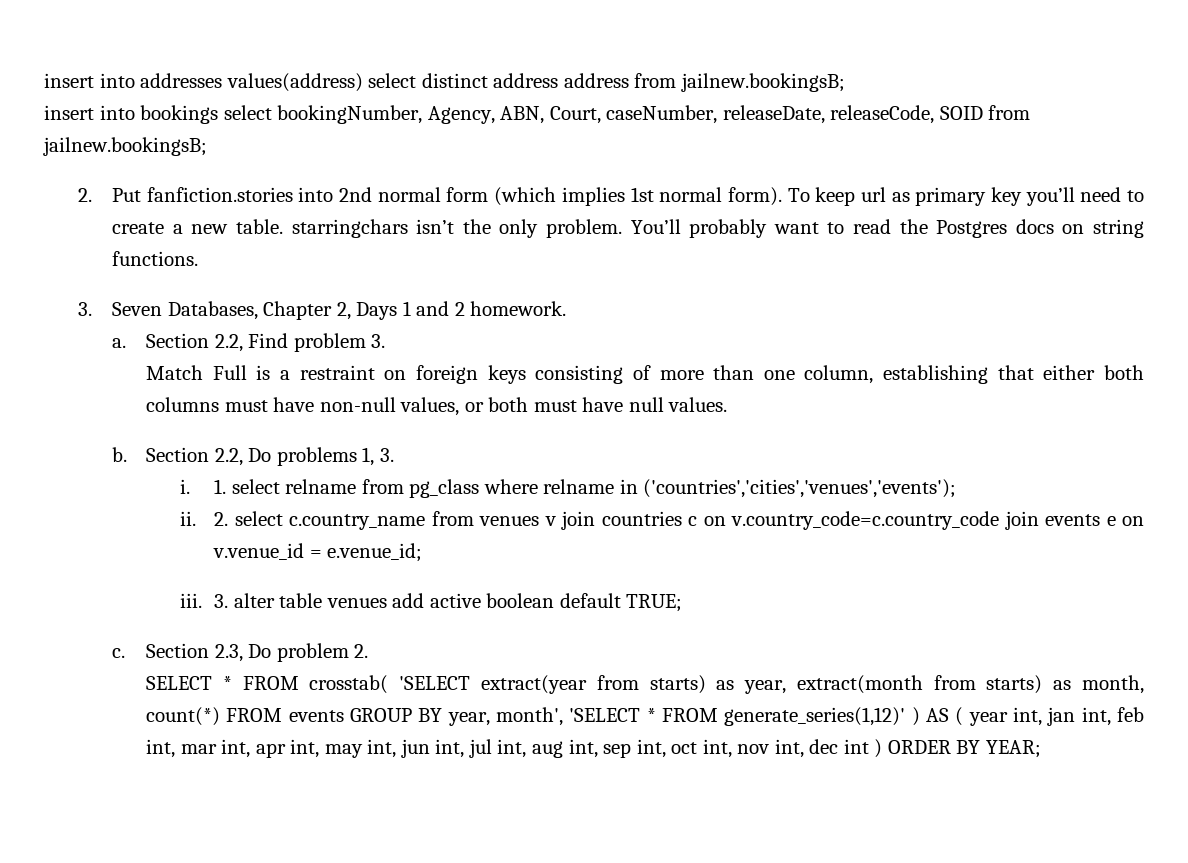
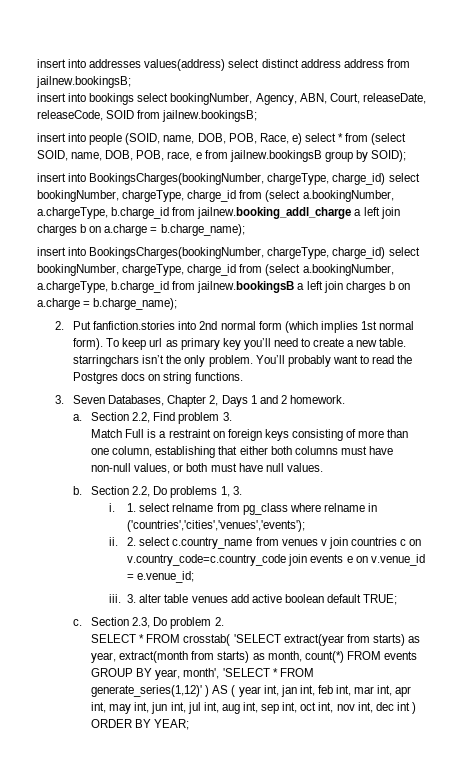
[606,105,718,124] caseNumber, -> (360, 98) none
(207, 146) none -> [37,133,407,145] [37,150,407,162] [37,173,420,185] [37,190,394,202] [37,207,400,219] [37,224,245,236] [37,247,420,259] [37,264,394,276] [37,281,410,293] [37,298,178,310] // insert into people (SOID, name, DOB, POB, Race, e) select * from (select SOID, name, DOB, POB, race, e from jailnew.bookingsB group by SOID); // insert into BookingsCharges(bookingNumber, chargeType, charge_id) select bookingNumber, chargeType, charge_id from (select a.bookingNumber, a.chargeType, b.charge_id from jailnew.booking_addl_charge a left join charges b on a.charge = b.charge_name); // insert into BookingsCharges(bookingNumber, chargeType, charge_id) select bookingNumber, chargeType, charge_id from (select a.bookingNumber, a.chargeType, b.charge_id from jailnew.bookingsB a left join charges b on a.charge = b.charge_name);

